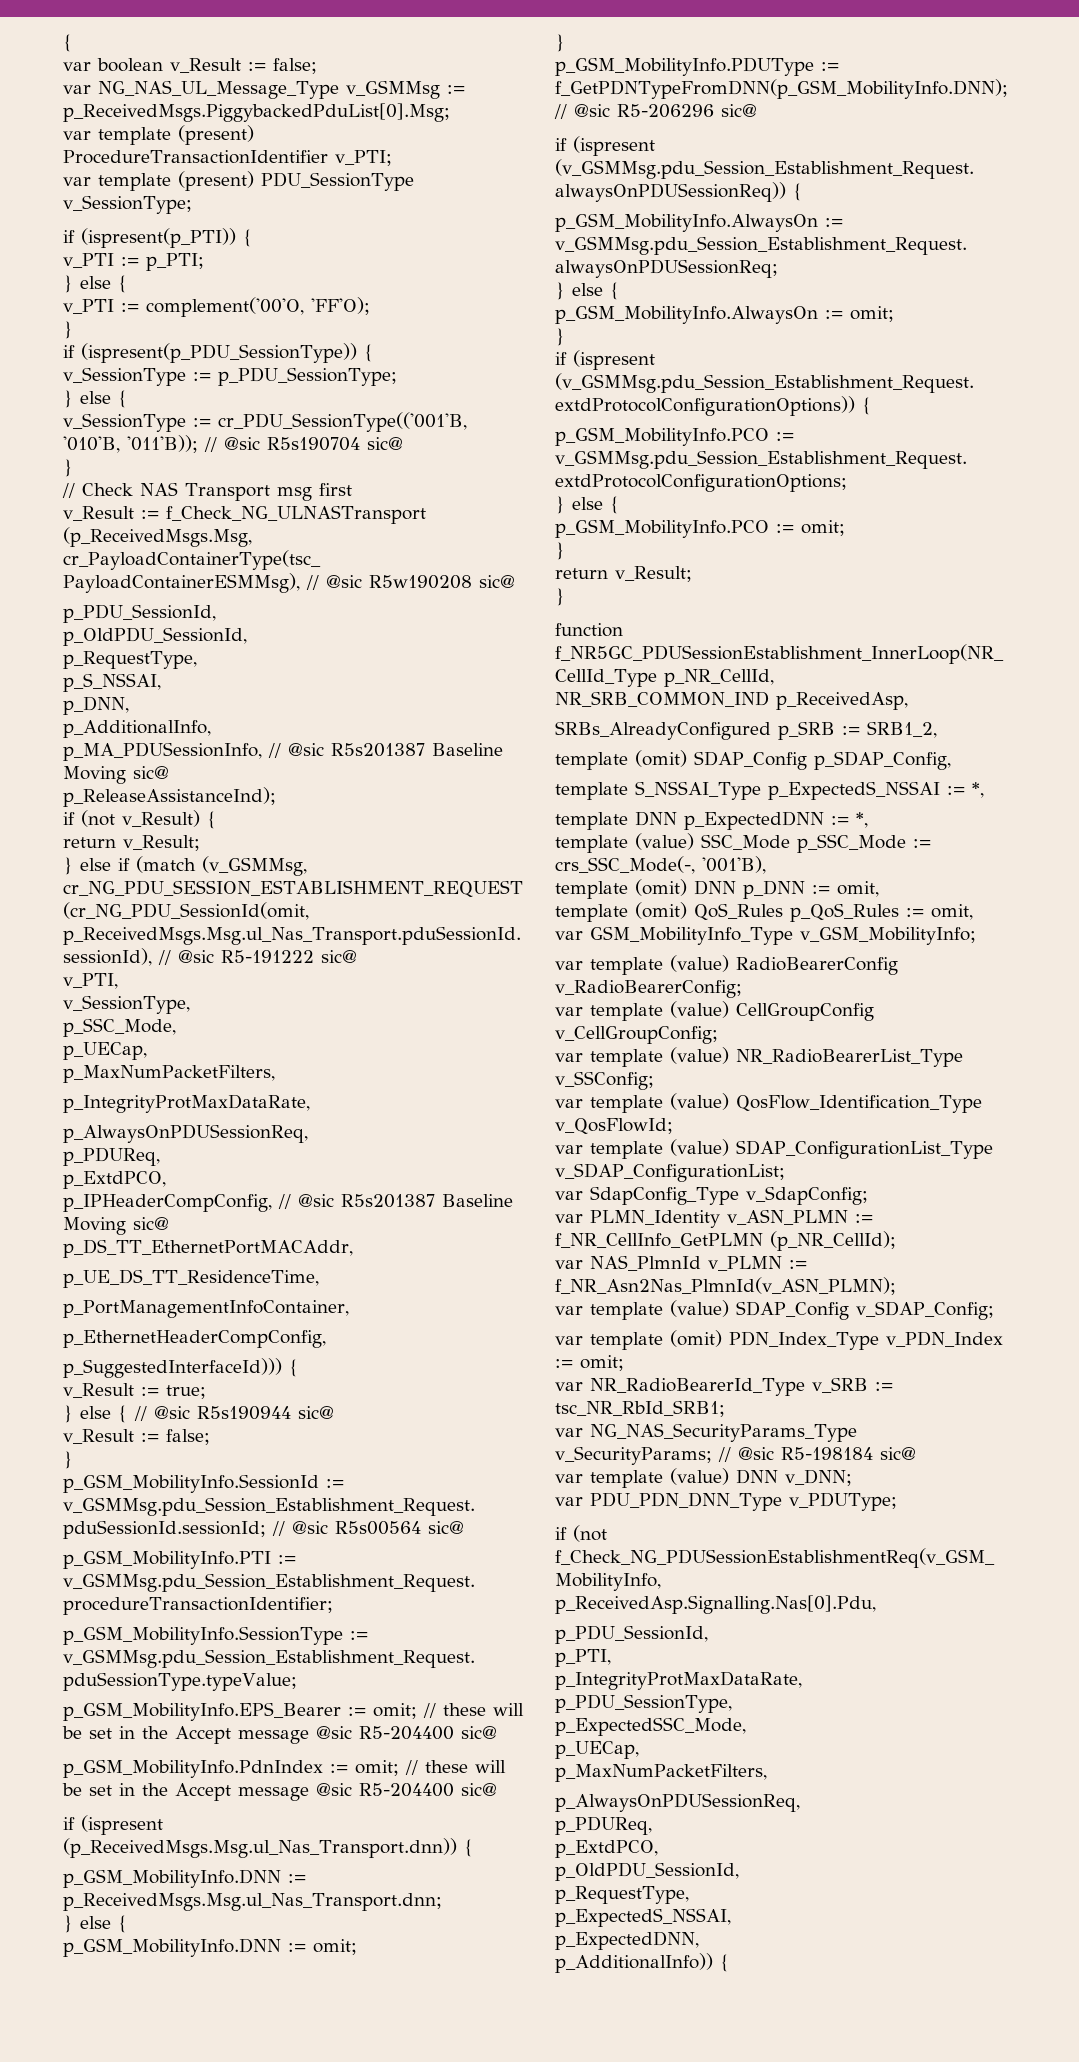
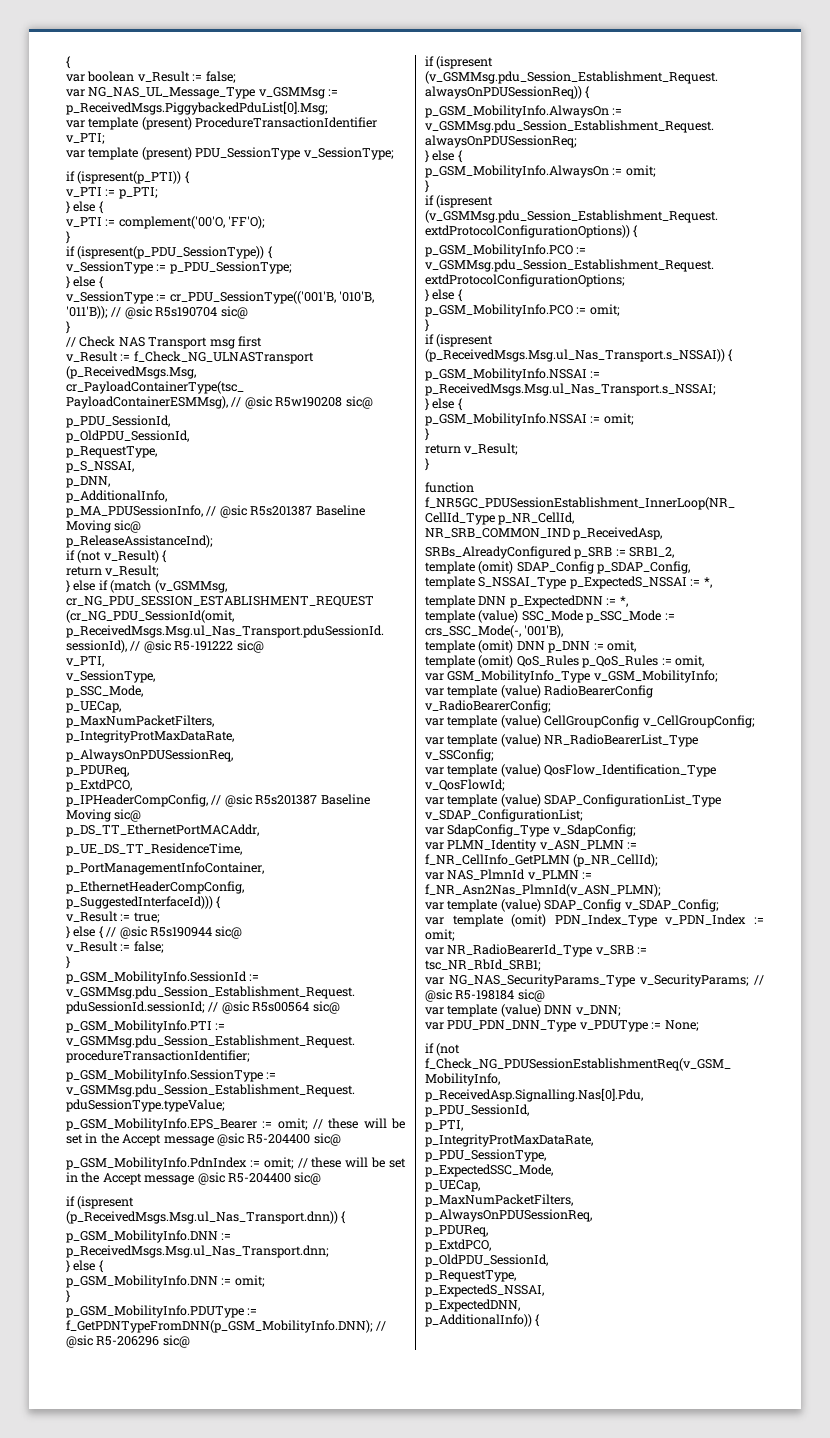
(565, 551) none -> [425,334,494,347] [425,349,734,362] [425,368,601,381] [425,383,716,396] [425,398,463,411] [425,413,634,426] [425,428,429,441] // if (ispresent (p_ReceivedMsgs.Msg.ul_Nas_Transport.s_NSSAI)) { // p_GSM_MobilityInfo.NSSAI := p_ReceivedMsgs.Msg.ul_Nas_Transport.s_NSSAI; // } else { // p_GSM_MobilityInfo.NSSAI := omit; // }
[788,1492,897,1511] v_PDUType; -> [579,1020,699,1032] v_PDUType := None;

